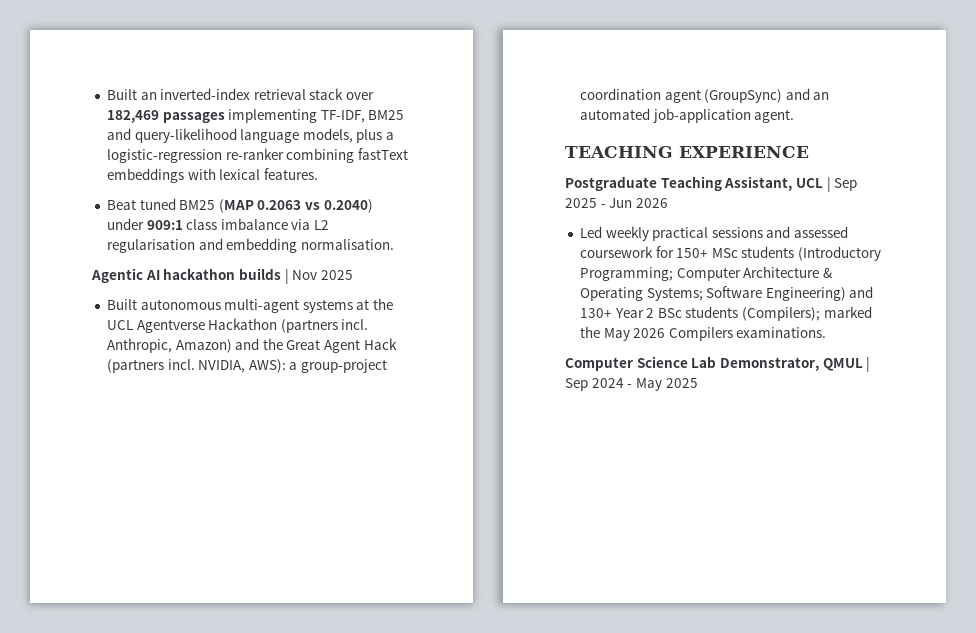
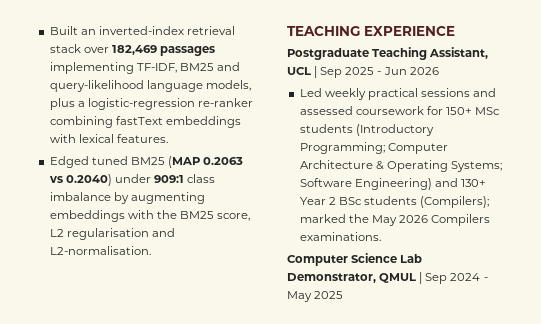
[106,199,136,210] Beat -> [49,156,89,168] Edged
[291,219,330,230] [106,238,394,253] [91,268,353,284] [106,298,394,313] [106,318,369,333] [106,338,397,353] [106,359,388,373] [579,88,830,103] [579,108,795,123] via L2 regularisation and embedding normalisation. // Agentic AI hackathon builds | Nov 2025 // Built autonomous multi-agent systems at the UCL Agentverse Hackathon (partners incl. Anthropic, Amazon) and the Great Agent Hack (partners incl. NVIDIA, AWS): a group-project coordination agent (GroupSync) and an automated job-application agent. -> [113,192,205,204] [49,210,251,222] [49,228,175,240] [49,246,151,255] by augmenting embeddings with the BM25 score, L2 regularisation and L2-normalisation.

